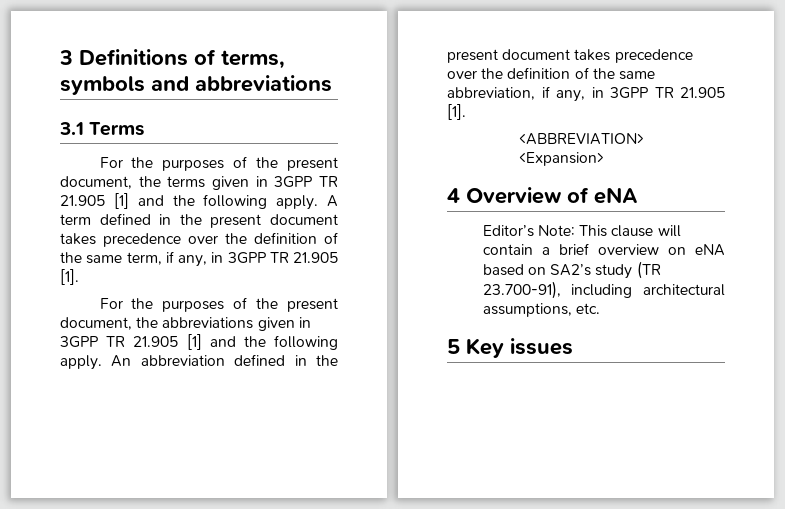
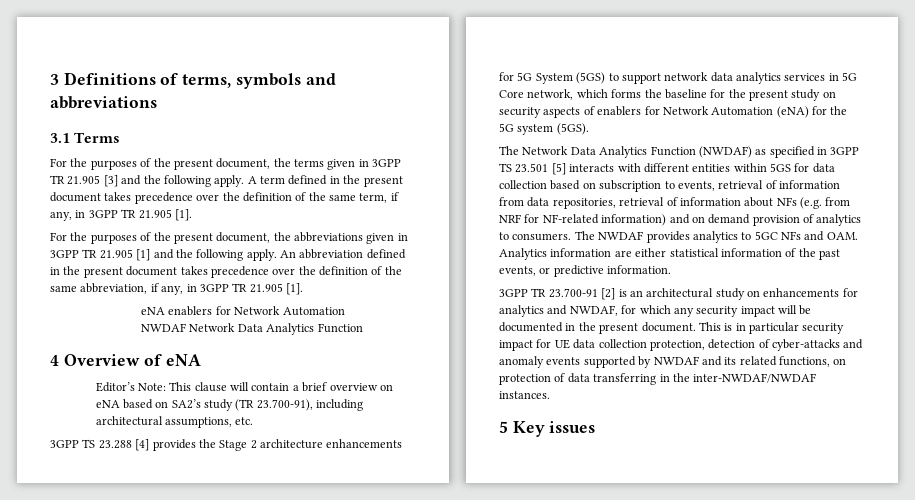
[113,193,129,209] [1] -> [103,175,118,187] [3]
[518,133,644,145] [518,152,604,166] <ABBREVIATION> <Expansion> -> [141,306,345,316] [141,323,363,335] eNA enablers for Network Automation // NWDAF Network Data Analytics Function
(601, 308) none -> [50,439,403,451] [499,72,858,84] [499,89,836,101] [499,106,848,118] [499,123,589,135] [499,146,860,158] [499,163,835,175] [499,180,840,192] [499,197,851,209] [499,214,862,226] [499,231,858,243] [499,248,840,260] [499,265,672,277] [499,288,858,300] [499,305,812,317] [499,322,845,334] [499,339,864,351] [499,356,847,368] [499,373,817,385] [499,391,550,399] // 3GPP TS 23.288 [4] provides the Stage 2 architecture enhancements for 5G System (5GS) to support network data analytics services in 5G Core network, which forms the baseline for the present study on security aspects of enablers for Network Automation (eNA) for the 5G system (5GS). // The Network Data Analytics Function (NWDAF) as specified in 3GPP TS 23.501 [5] interacts with different entities within 5GS for data collection based on subscription to events, retrieval of information from data repositories, retrieval of information about NFs (e.g. from NRF for NF-related information) and on demand provision of analytics to consumers. The NWDAF provides analytics to 5GC NFs and OAM. Analytics information are either statistical information of the past events, or predictive information. // 3GPP TR 23.700-91 [2] is an architectural study on enhancements for analytics and NWDAF, for which any security impact will be documented in the present document. This is in particular security impact for UE data collection protection, detection of cyber-attacks and anomaly events supported by NWDAF and its related functions, on protection of data transferring in the inter-NWDAF/NWDAF instances.

